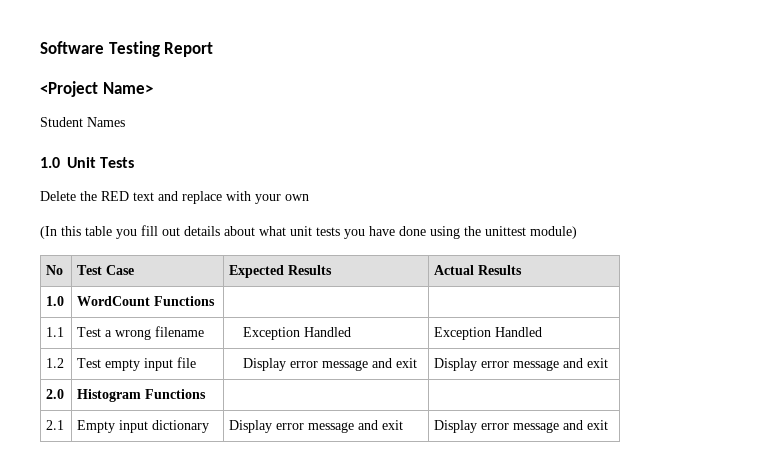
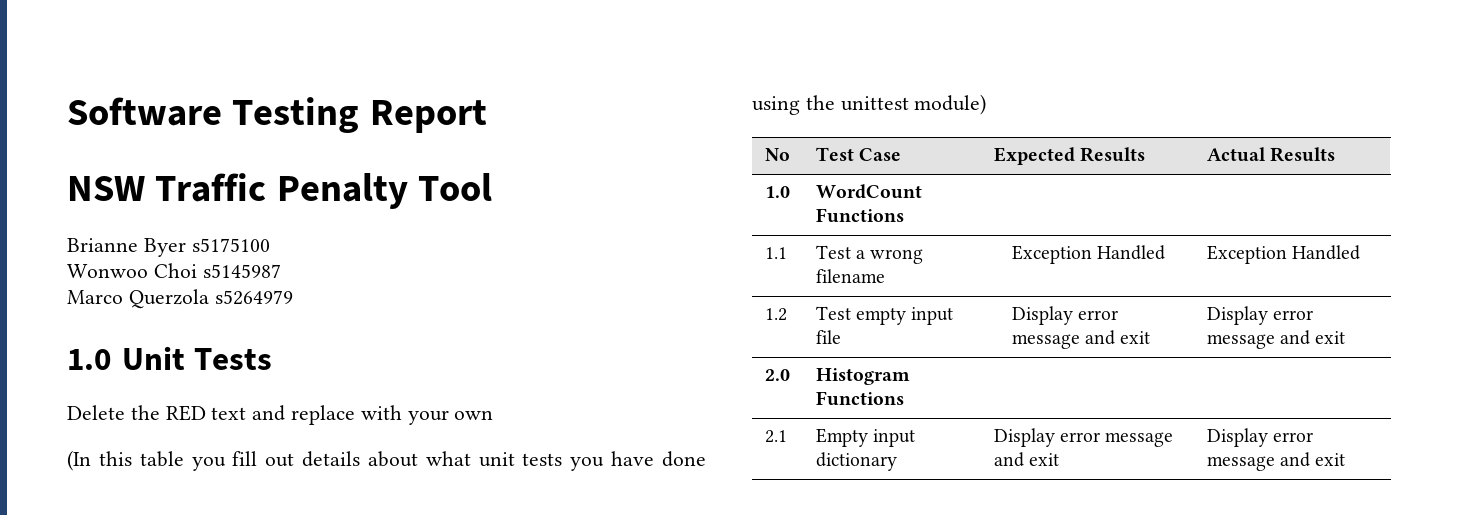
[40,81,153,97] [40,117,125,127] <Project Name> // Student Names -> [67,173,493,209] [67,238,270,257] [67,263,281,278] [67,289,293,309] NSW Traffic Penalty Tool // Brianne Byer s5175100 // Wonwoo Choi s5145987 // Marco Querzola s5264979

